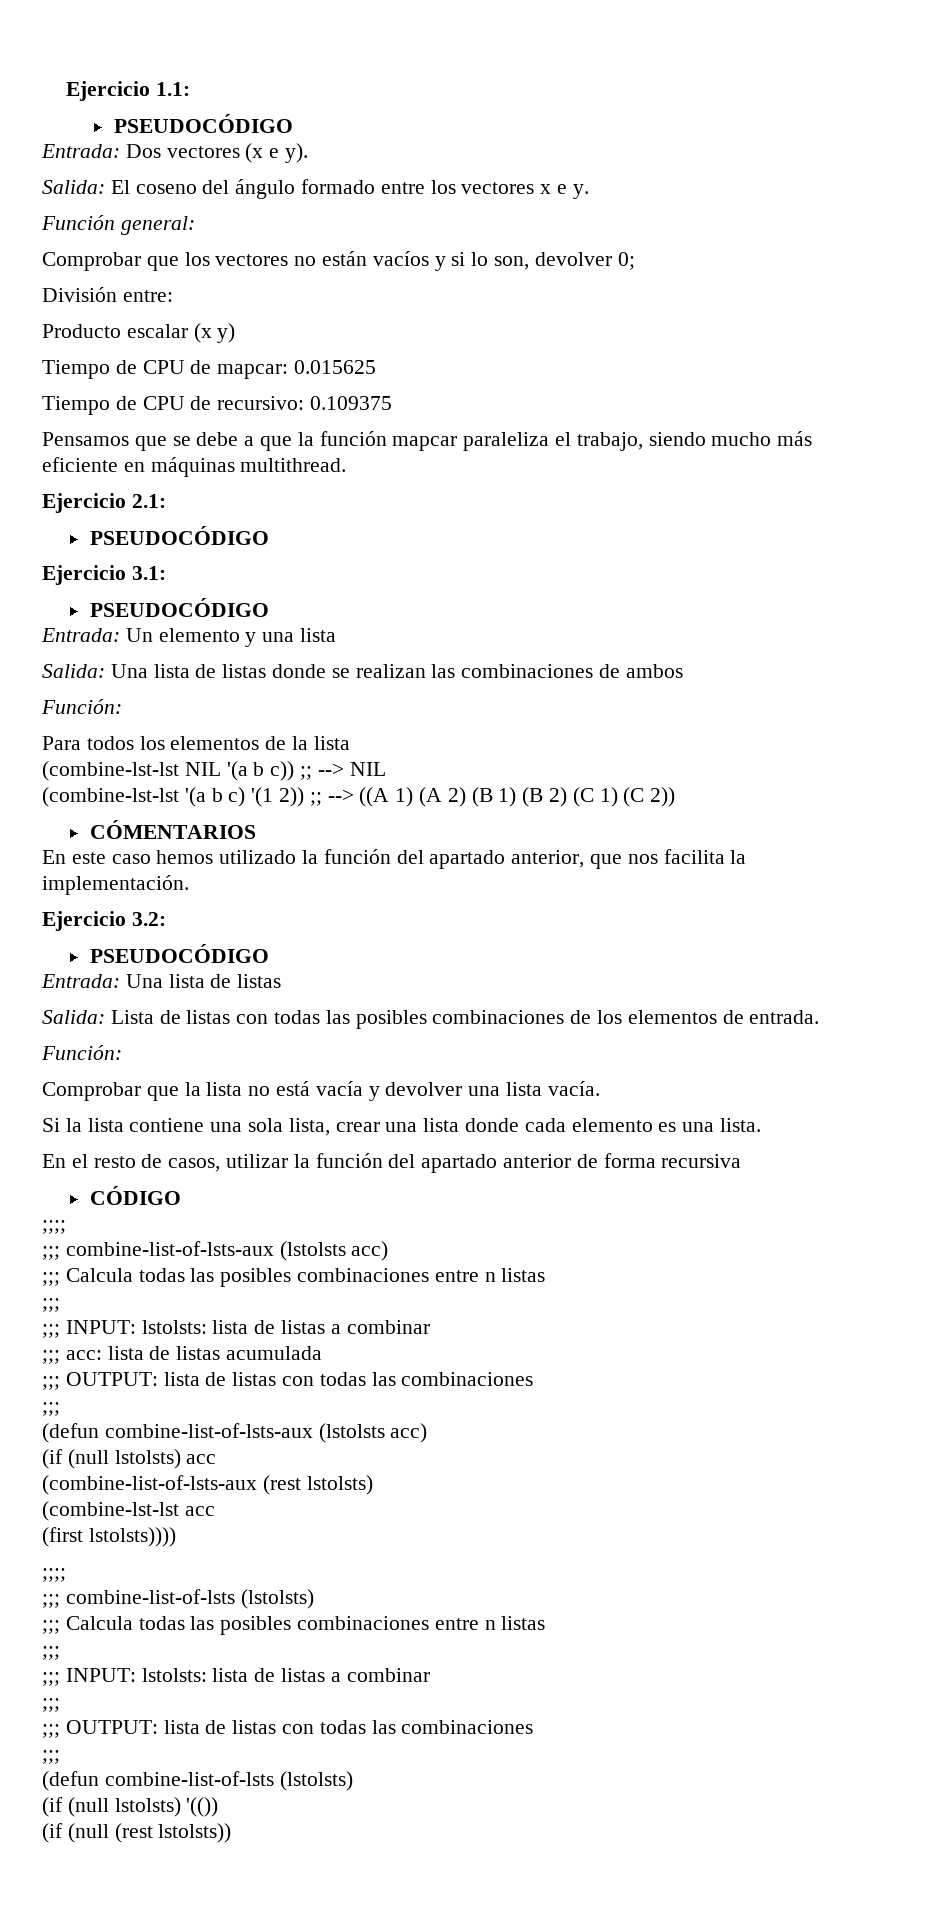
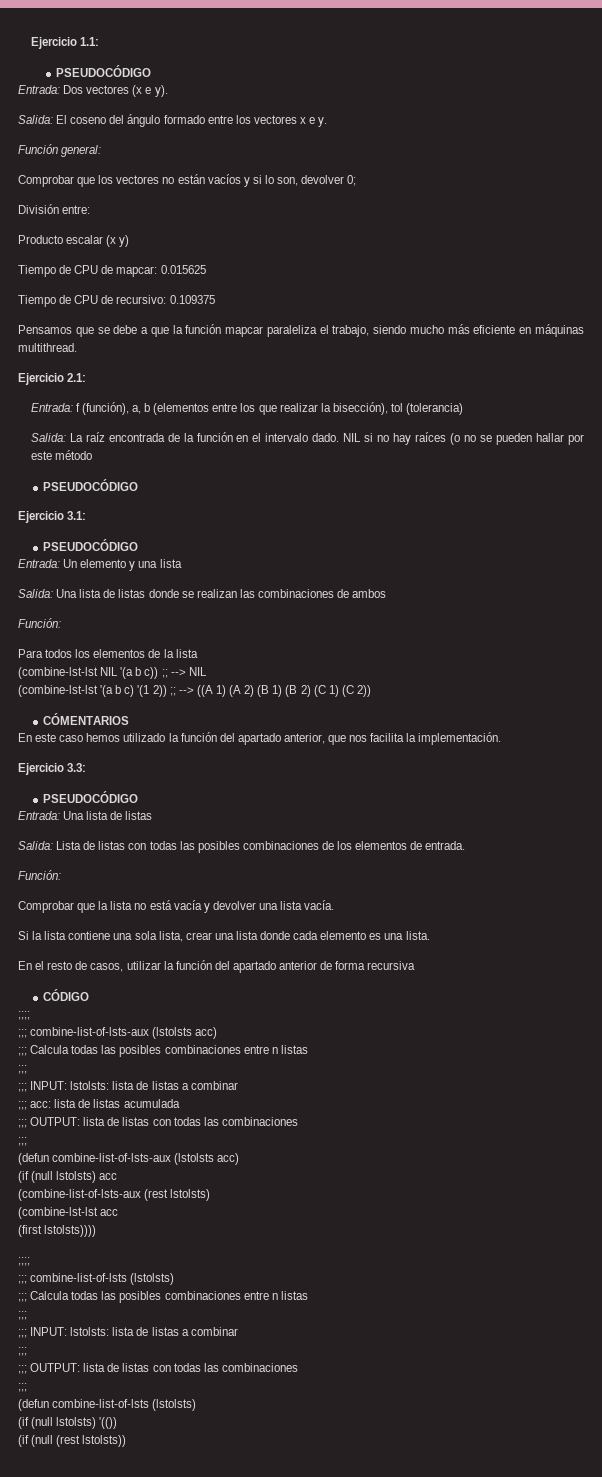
(166, 501) none -> [30,402,464,415] [30,432,585,445] [30,450,92,460] // Entrada: f (función), a, b (elementos entre los que realizar la bisección), tol (tolerancia) // Salida: La raíz encontrada de la función en el intervalo dado. NIL si no hay raíces (o no se pueden hallar por este método
[131,912,166,926] 3.2: -> [67,763,87,772] 3.3:

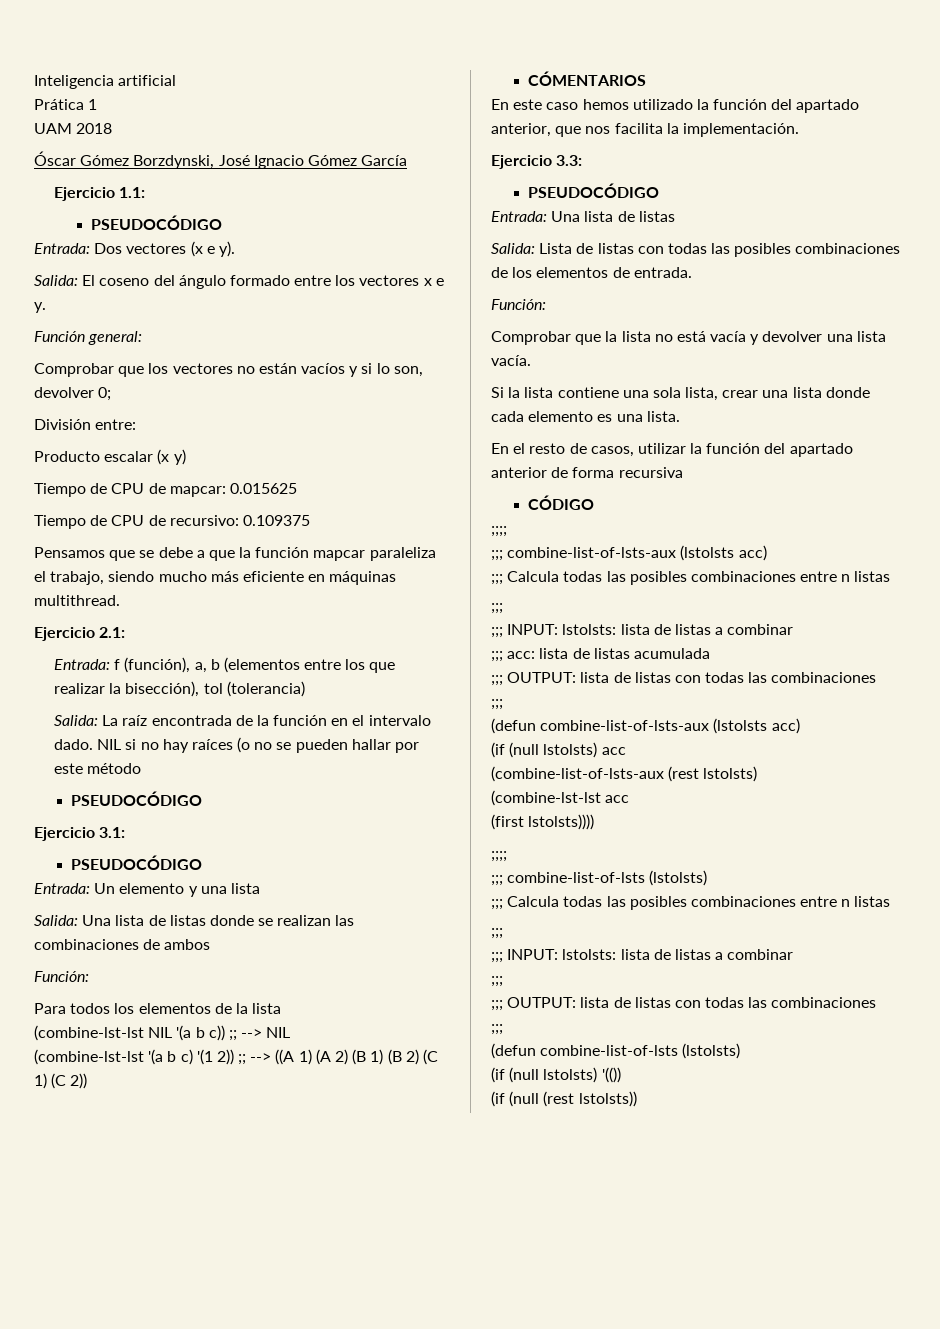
(30, 43) none -> [34,75,177,89] [34,99,98,110] [34,123,113,134] [34,151,408,169] Inteligencia artificial // Prática 1 // UAM 2018 // Óscar Gómez Borzdynski, José Ignacio Gómez García //

